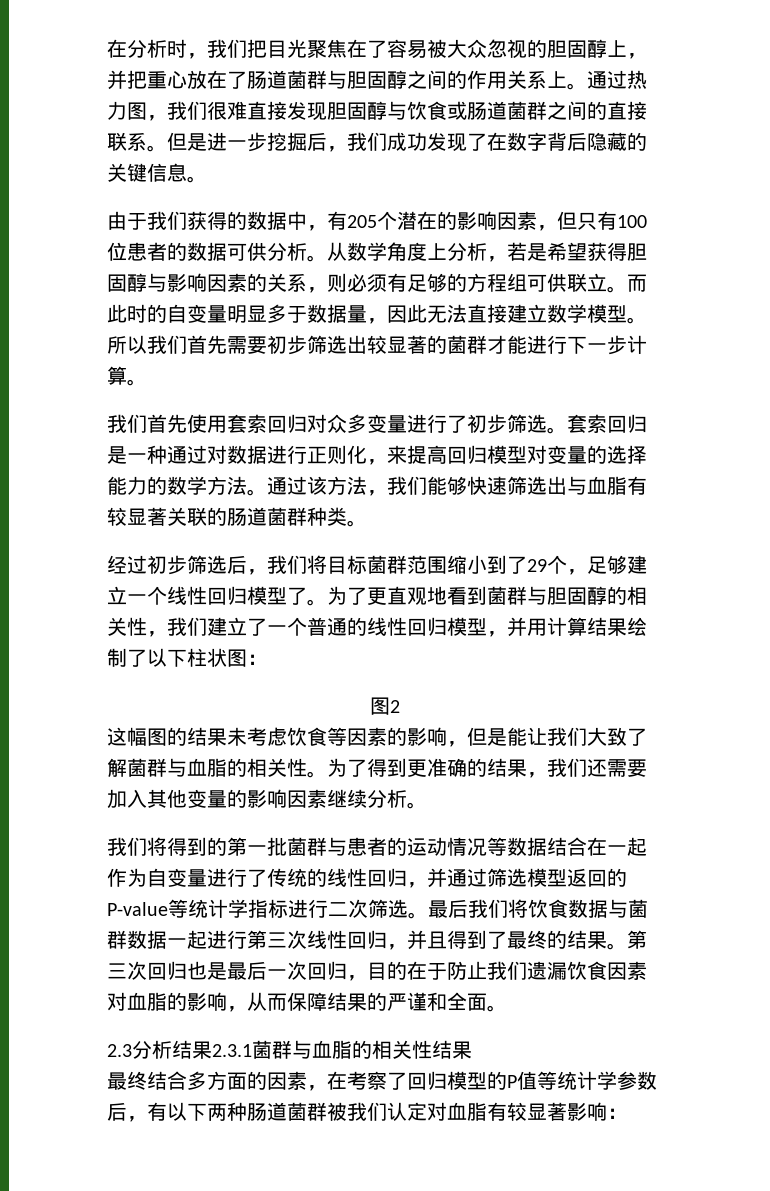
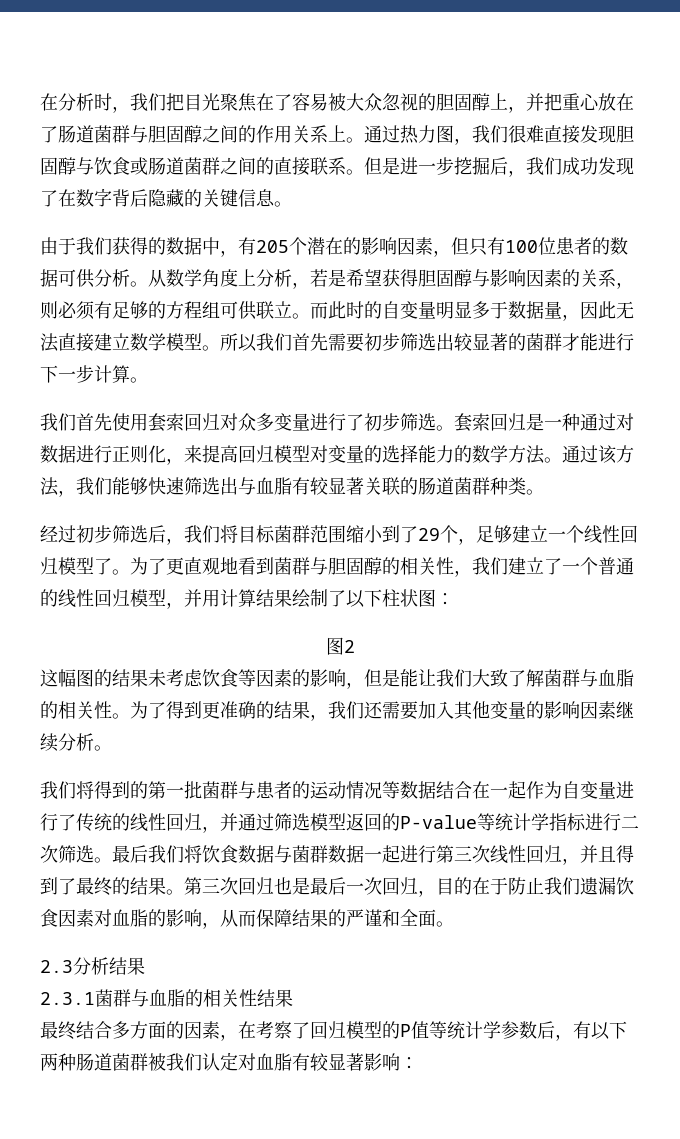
(212, 1050) none -> (145, 966) //

